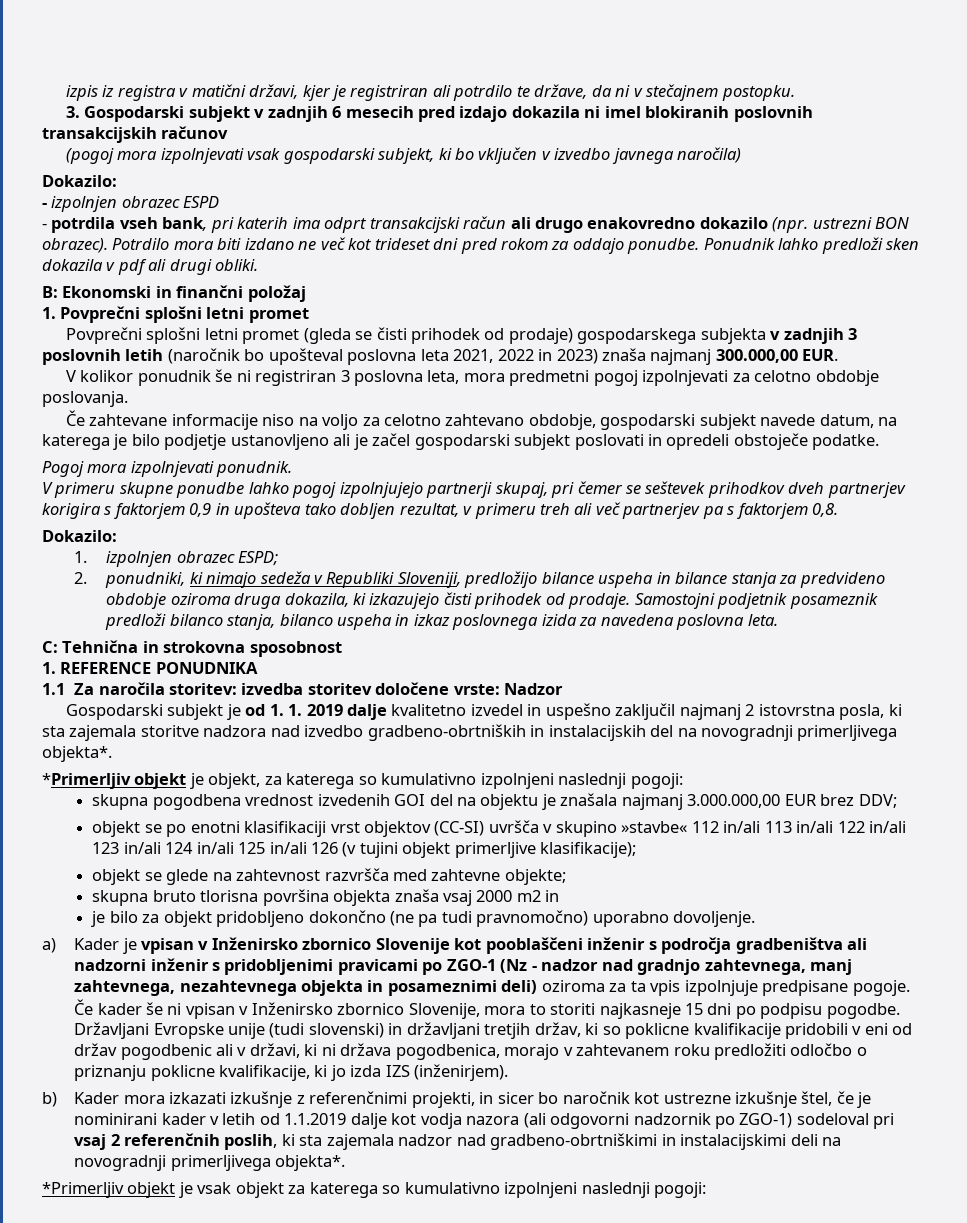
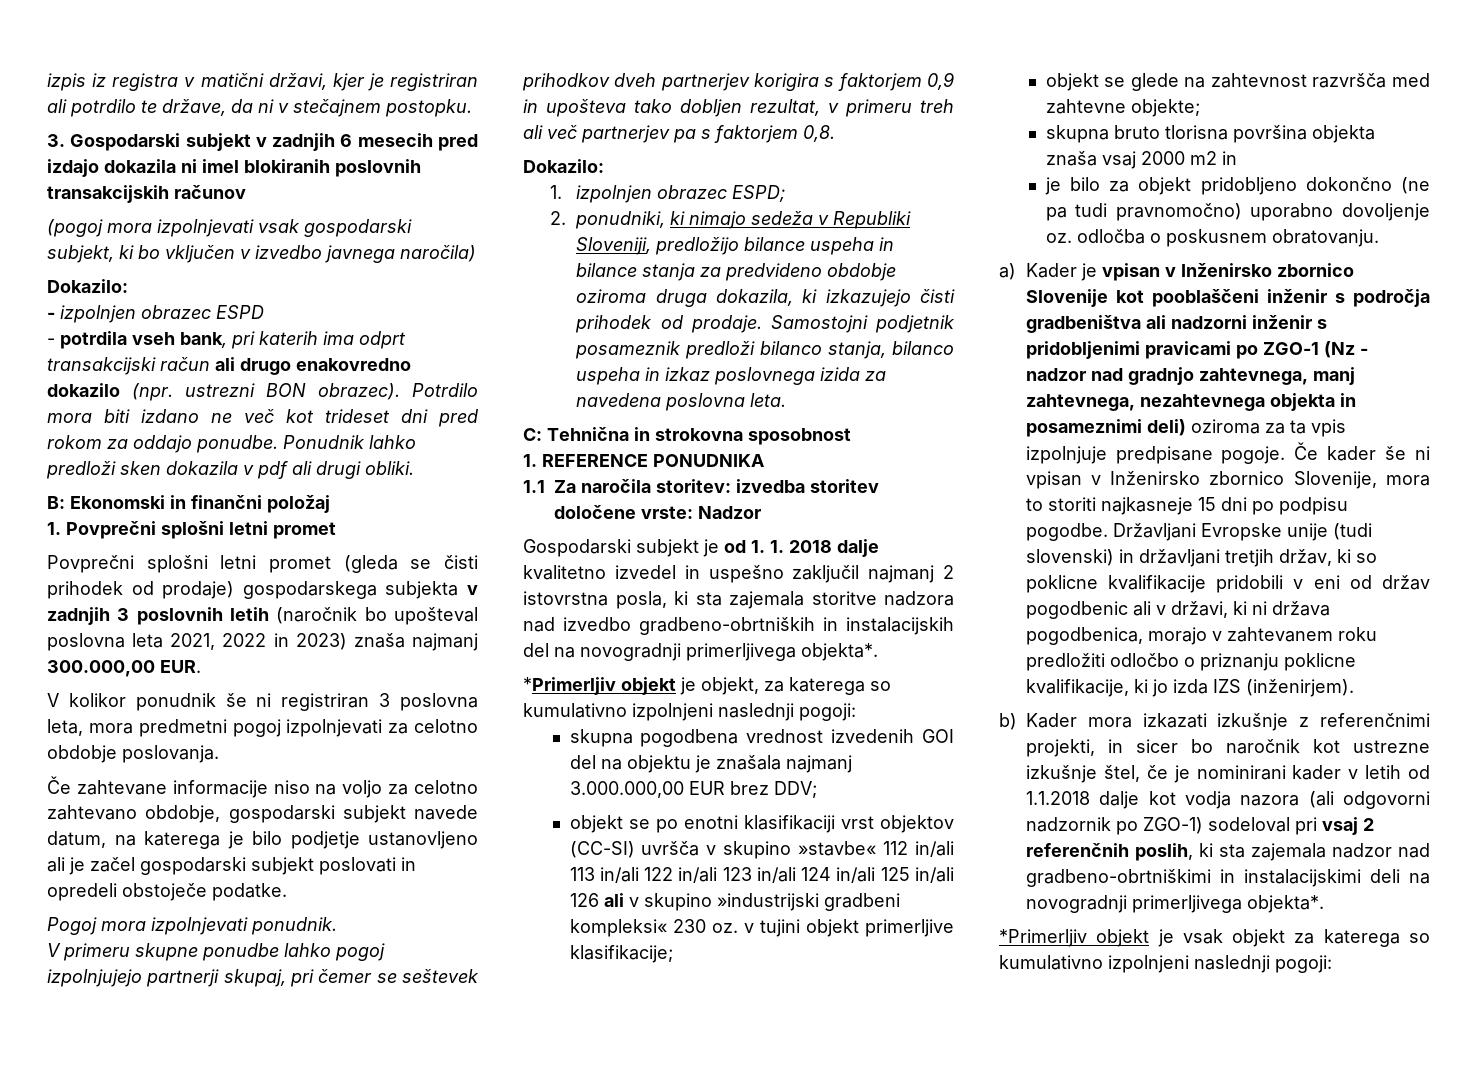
[306,704,343,716] 2019 -> [789,540,832,553] 2018
[342,842,357,857] (v -> [603,893,900,911] [569,919,754,937] ali v skupino »industrijski gradbeni kompleksi« 230 oz. v
[540,842,637,858] klasifikacije); -> [569,945,673,963] klasifikacije;
[673,911,756,927] dovoljenje. -> [1342,203,1430,221] [1045,229,1379,247] dovoljenje oz. odločba o poskusnem obratovanju.
[284,1113,347,1125] 1.1.2019 -> [1026,791,1090,805] 1.1.2018

